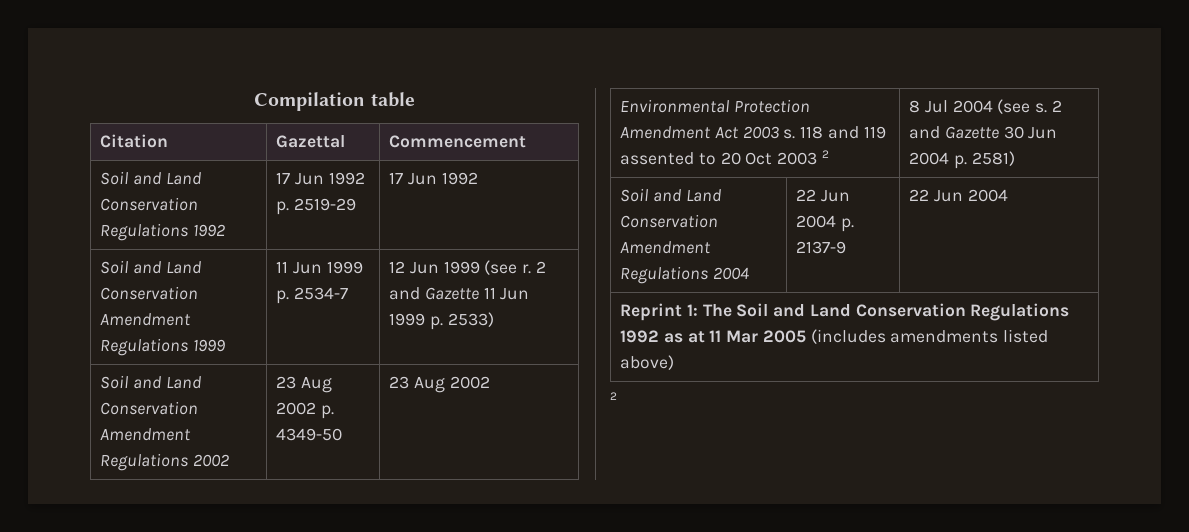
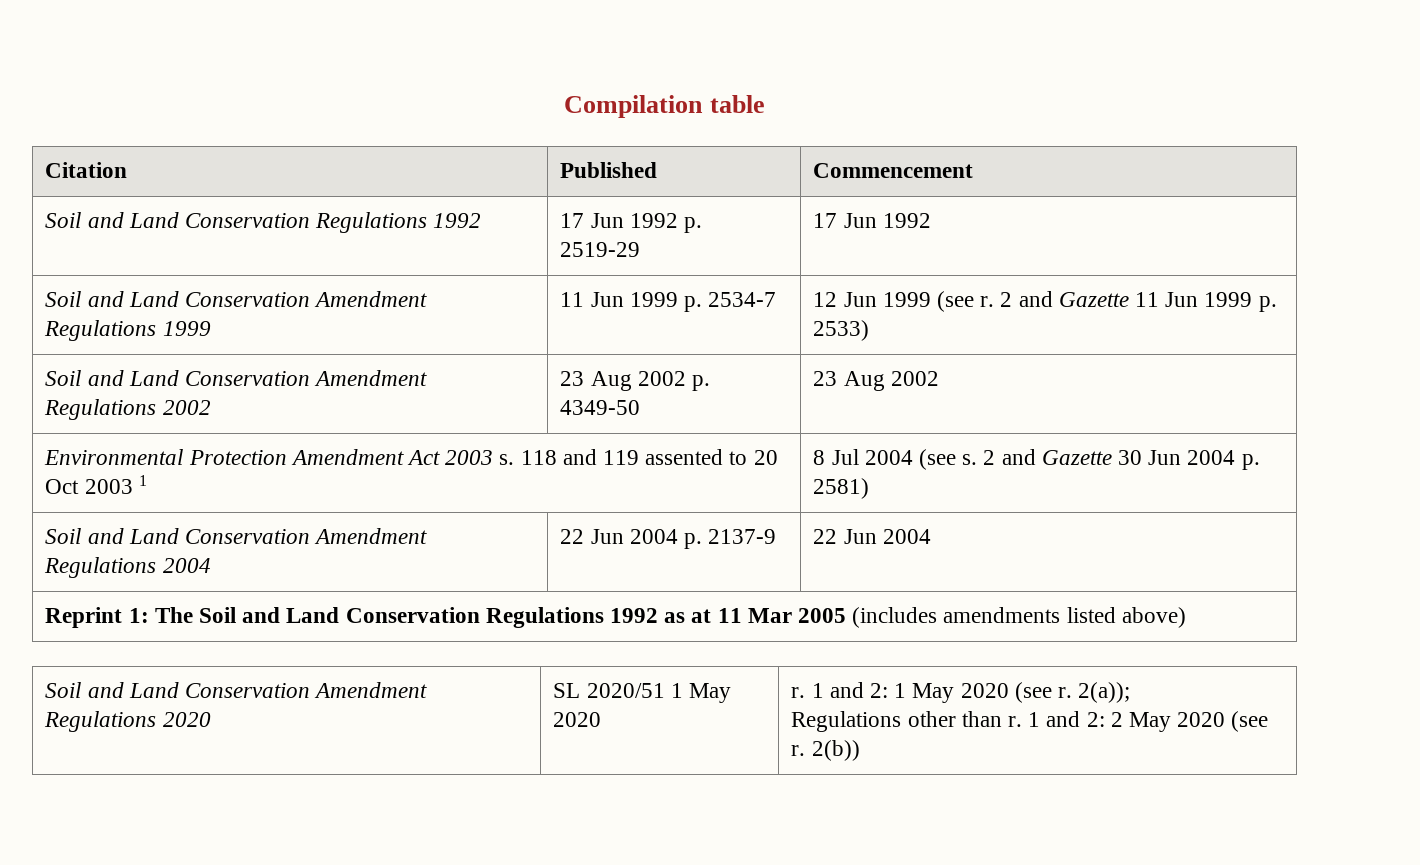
[276,135,346,148] Gazettal -> [560,162,658,178] Published
[821,150,829,158] 2 -> [138,475,147,486] 1
[610,392,617,400] // 2 -> [45,682,428,698] [44,711,211,732] [553,683,731,703] [553,712,602,727] [791,682,1131,703] [791,711,1269,732] [791,740,860,761] // Soil and Land Conservation Amendment Regulations 2020 | SL 2020/51 1 May 2020 | r. 1 and 2: 1 May 2020 (see r. 2(a)); // Regulations other than r. 1 and 2: 2 May 2020 (see r. 2(b))

